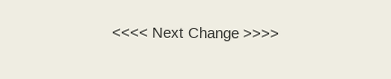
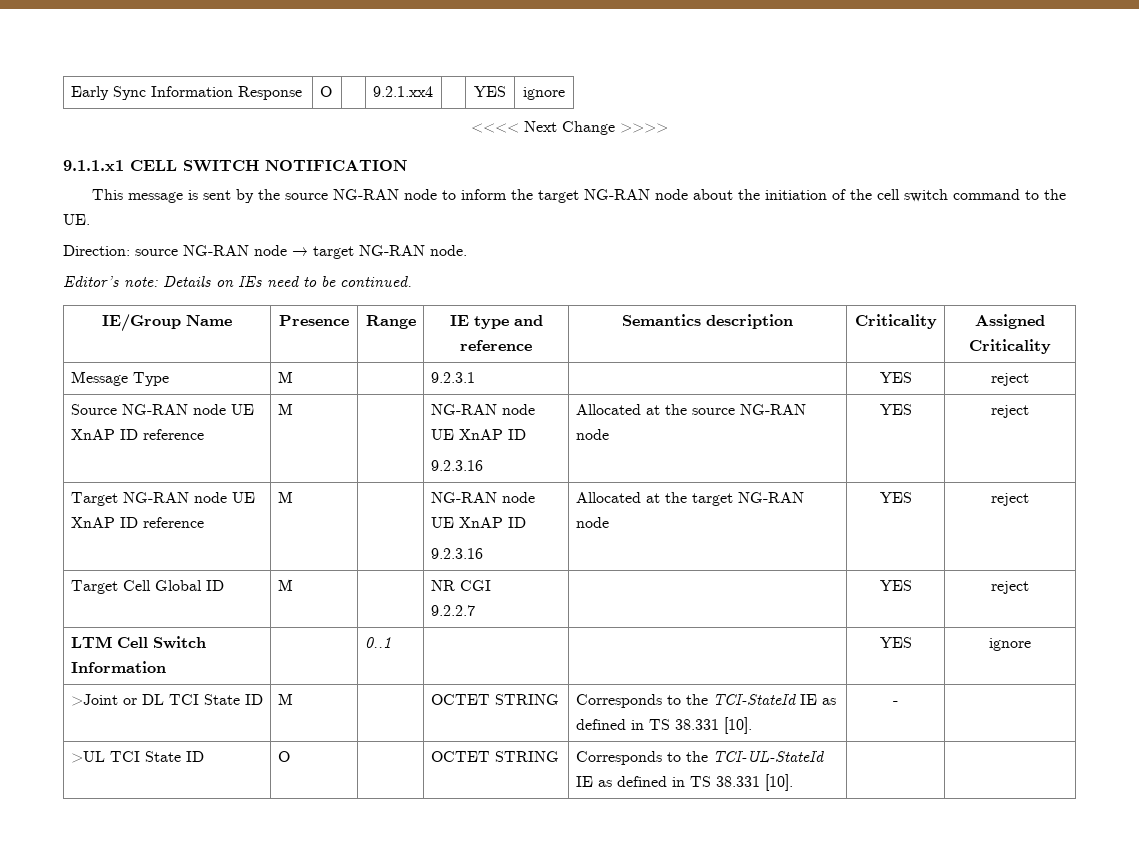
[112,26,280,42] <<<< Next Change >>>> -> [70,86,302,100] [319,86,332,97] [372,86,433,97] [474,86,506,97] [523,87,565,100] [471,121,668,135] [63,160,407,172] [91,189,1066,203] [63,214,90,225] [63,245,467,259] [63,276,412,287] [102,314,232,332] [279,315,349,326] [365,315,416,329] [449,315,543,329] [460,340,532,351] [622,314,793,329] [854,314,937,329] [975,314,1045,329] [969,339,1051,354] [70,371,169,386] [277,371,293,383] [430,372,475,383] [879,372,912,383] [991,373,1029,386] [70,404,254,415] [70,429,204,440] [277,403,293,415] [430,404,535,415] [430,429,526,440] [430,460,483,471] [575,404,806,415] [575,429,609,440] [879,404,912,415] [991,405,1029,418] [70,492,255,506] [70,517,204,528] [277,491,293,503] [430,492,535,503] [430,517,526,528] [430,548,483,559] [575,492,804,506] [575,517,609,528] [879,492,912,503] [991,493,1029,506] [70,580,224,594] [277,579,293,591] [430,580,491,591] [430,605,475,616] [879,580,912,591] [991,581,1029,594] [70,636,206,649] [70,661,166,673] [364,637,391,648] [879,637,912,648] [989,638,1031,651] [70,694,263,706] [277,693,293,705] [430,694,559,705] [575,694,836,708] [575,717,752,734] [893,701,898,705] [70,751,204,763] [277,751,290,762] [430,751,559,762] [575,751,824,765] [575,774,793,791] Early Sync Information Response | O | | 9.2.1.xx4 | | YES | ignore // <<<< Next Change >>>> // 9.1.1.x1 CELL SWITCH NOTIFICATION // This message is sent by the source NG-RAN node to inform the target NG-RAN node about the initiation of the cell switch command to the UE. // Direction: source NG-RAN node → target NG-RAN node. // Editor’s note: Details on IEs need to be continued. // IE/Group Name | Presence | Range | IE type and reference | Semantics description | Criticality | Assigned Criticality // Message Type | M | | 9.2.3.1 | | YES | reject // Source NG-RAN node UE XnAP ID reference | M | | NG-RAN node UE XnAP ID // 9.2.3.16 | Allocated at the source NG-RAN node | YES | reject // Target NG-RAN node UE XnAP ID reference | M | | NG-RAN node UE XnAP ID // 9.2.3.16 | Allocated at the target NG-RAN node | YES | reject // Target Cell Global ID | M | | NR CGI // 9.2.2.7 | | YES | reject // LTM Cell Switch Information | | 0..1 | | | YES | ignore // >Joint or DL TCI State ID | M | | OCTET STRING | Corresponds to the TCI-StateId IE as defined in TS 38.331 [10]. | - | // >UL TCI State ID | O | | OCTET STRING | Corresponds to the TCI-UL-StateId IE as defined in TS 38.331 [10]. | |

